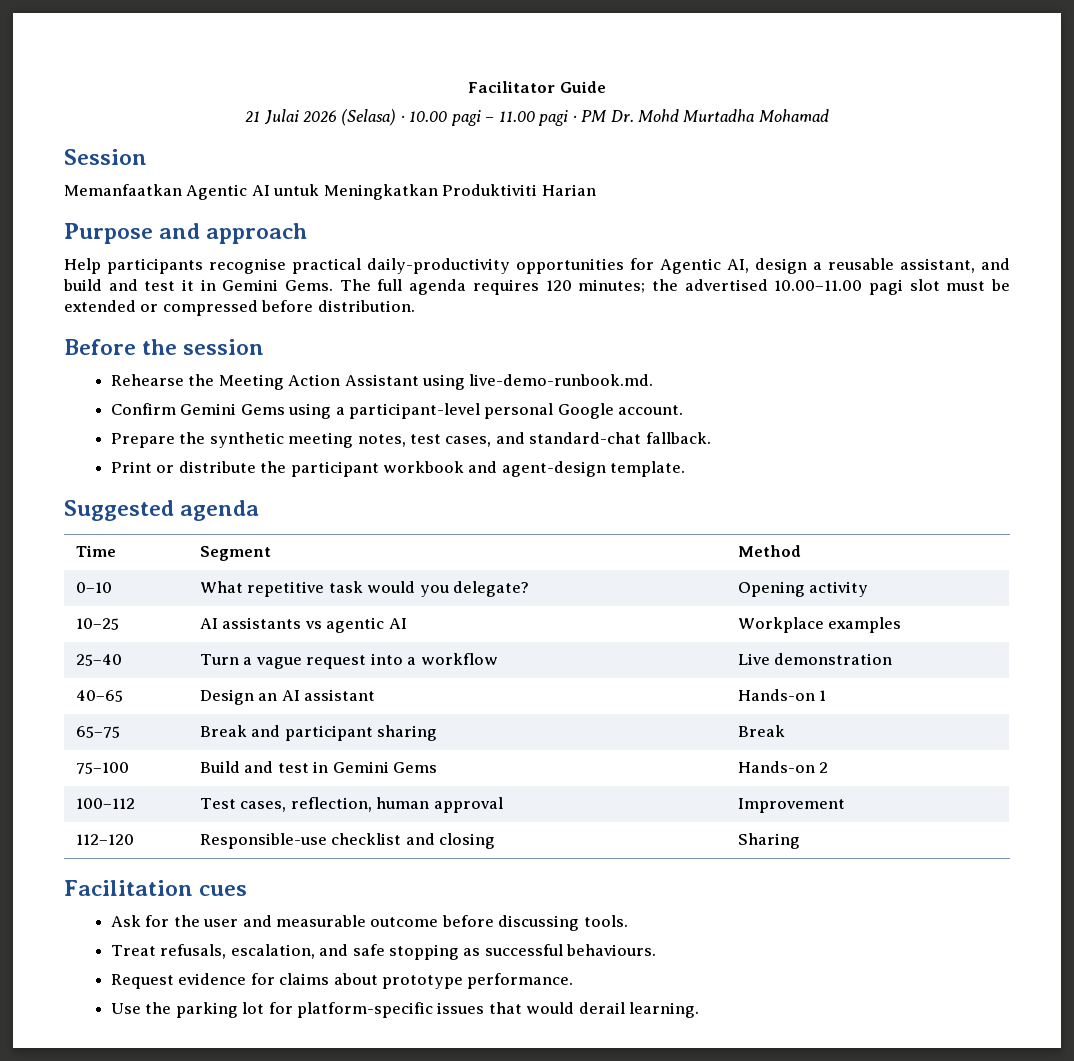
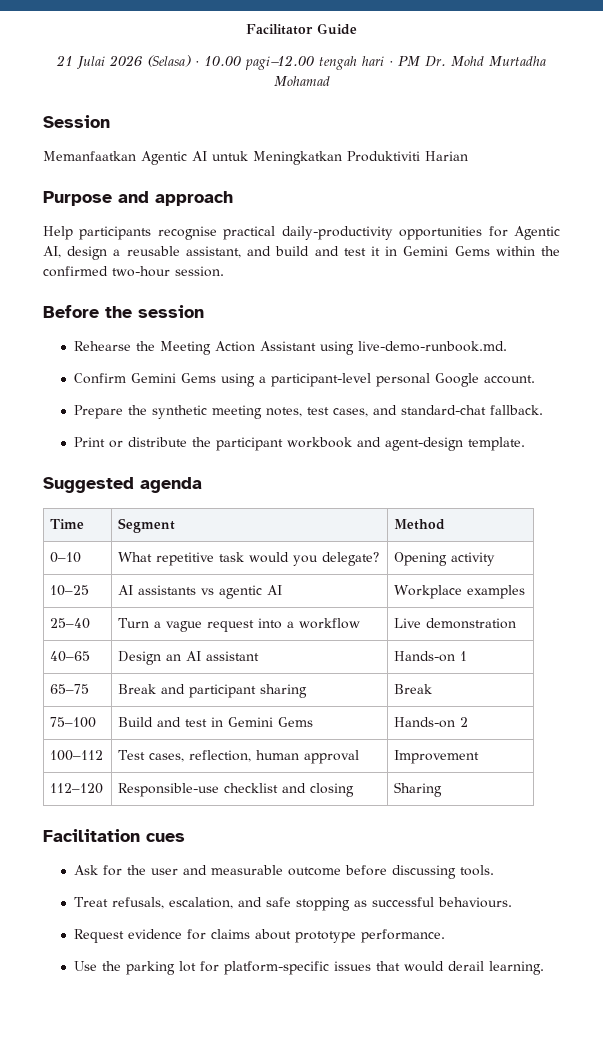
[450,110,569,126] pagi – 11.00 pagi -> [245,55,384,70] pagi–12.00 tengah hari
[285,279,1011,295] [64,300,415,316] Gems. The full agenda requires 120 minutes; the advertised 10.00–11.00 pagi slot must be extended or compressed before distribution. -> [454,246,561,256] [43,266,224,277] Gems within the confirmed two-hour session.

